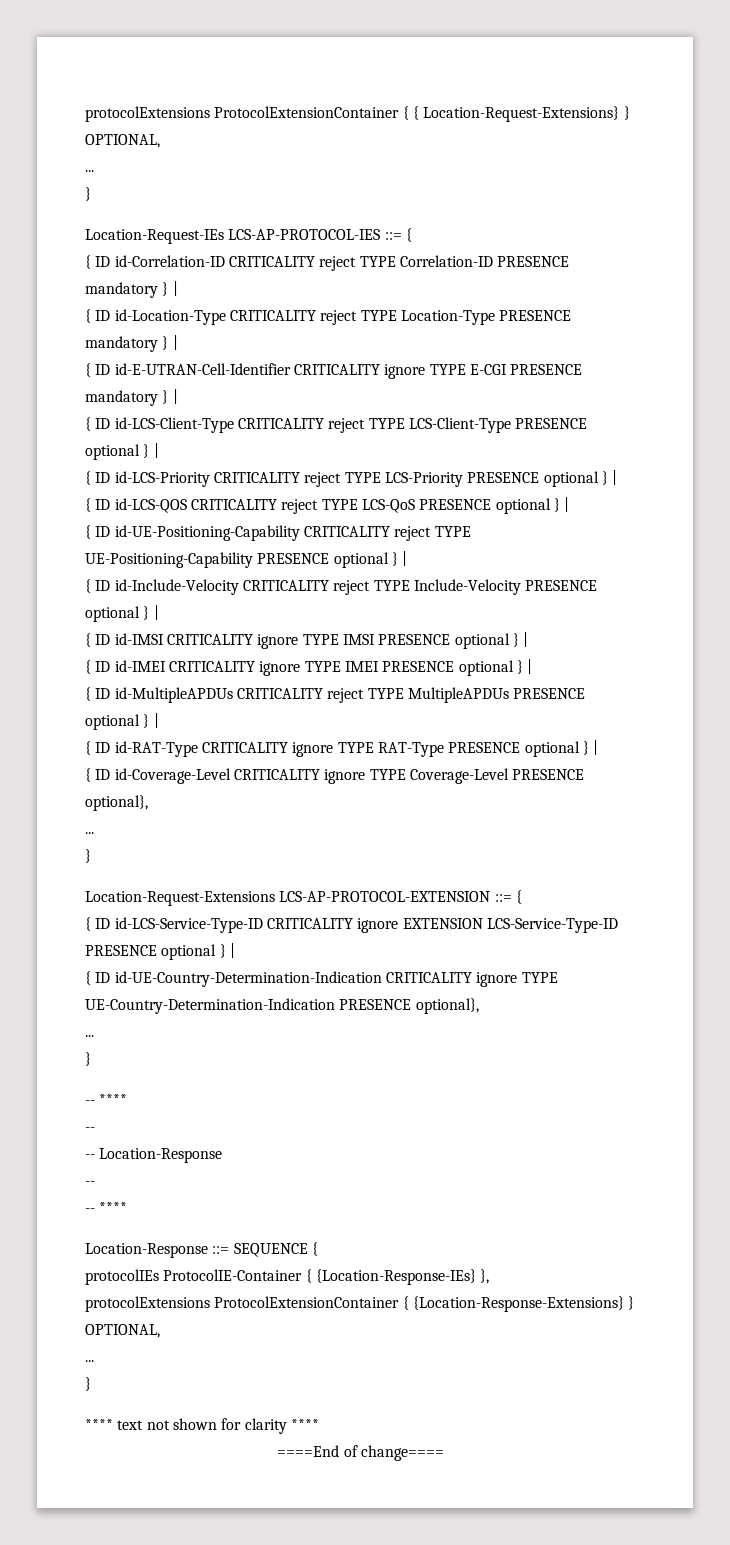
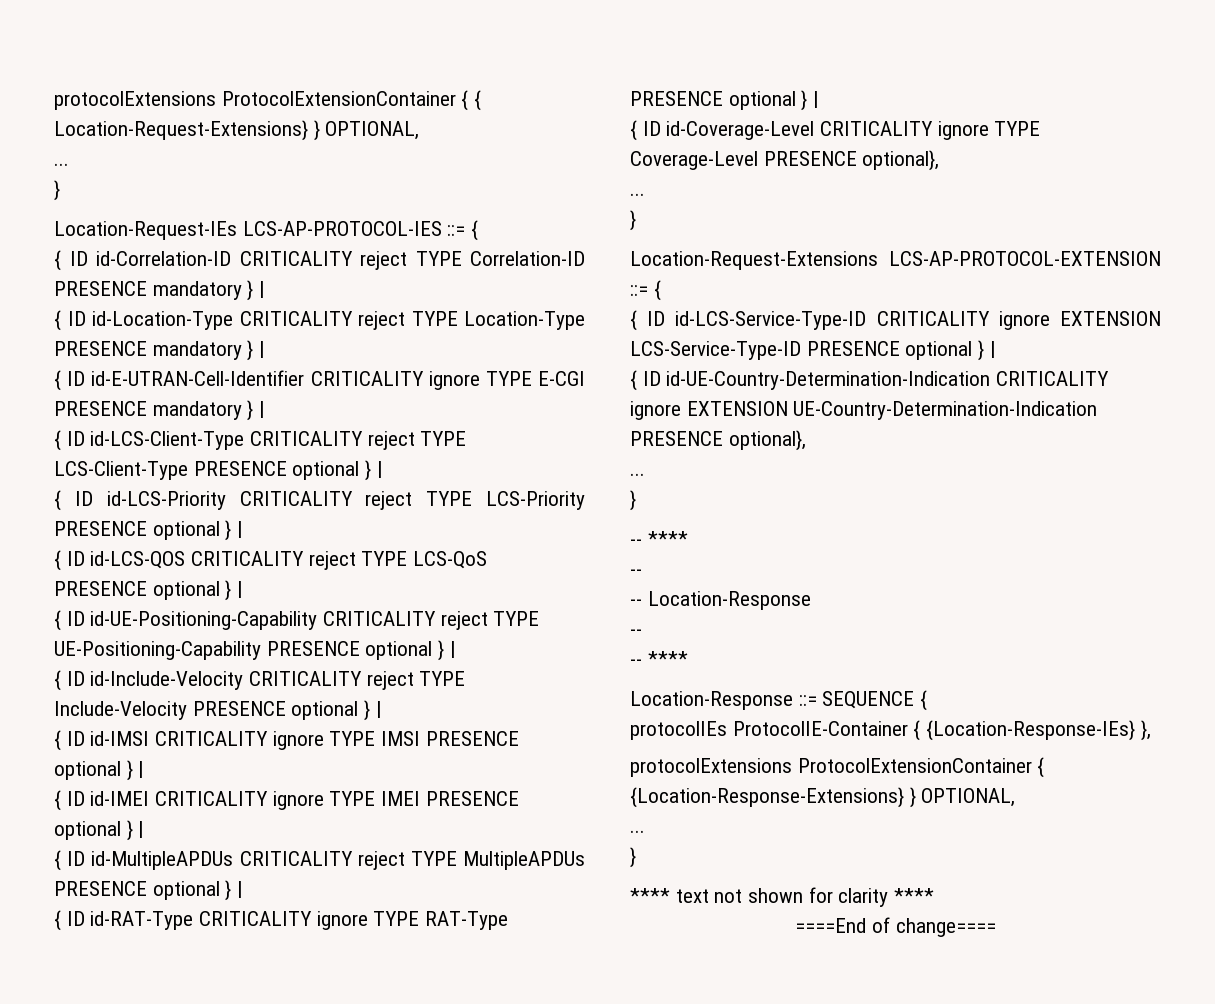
[521,972,558,983] TYPE -> [686,401,788,416] EXTENSION

